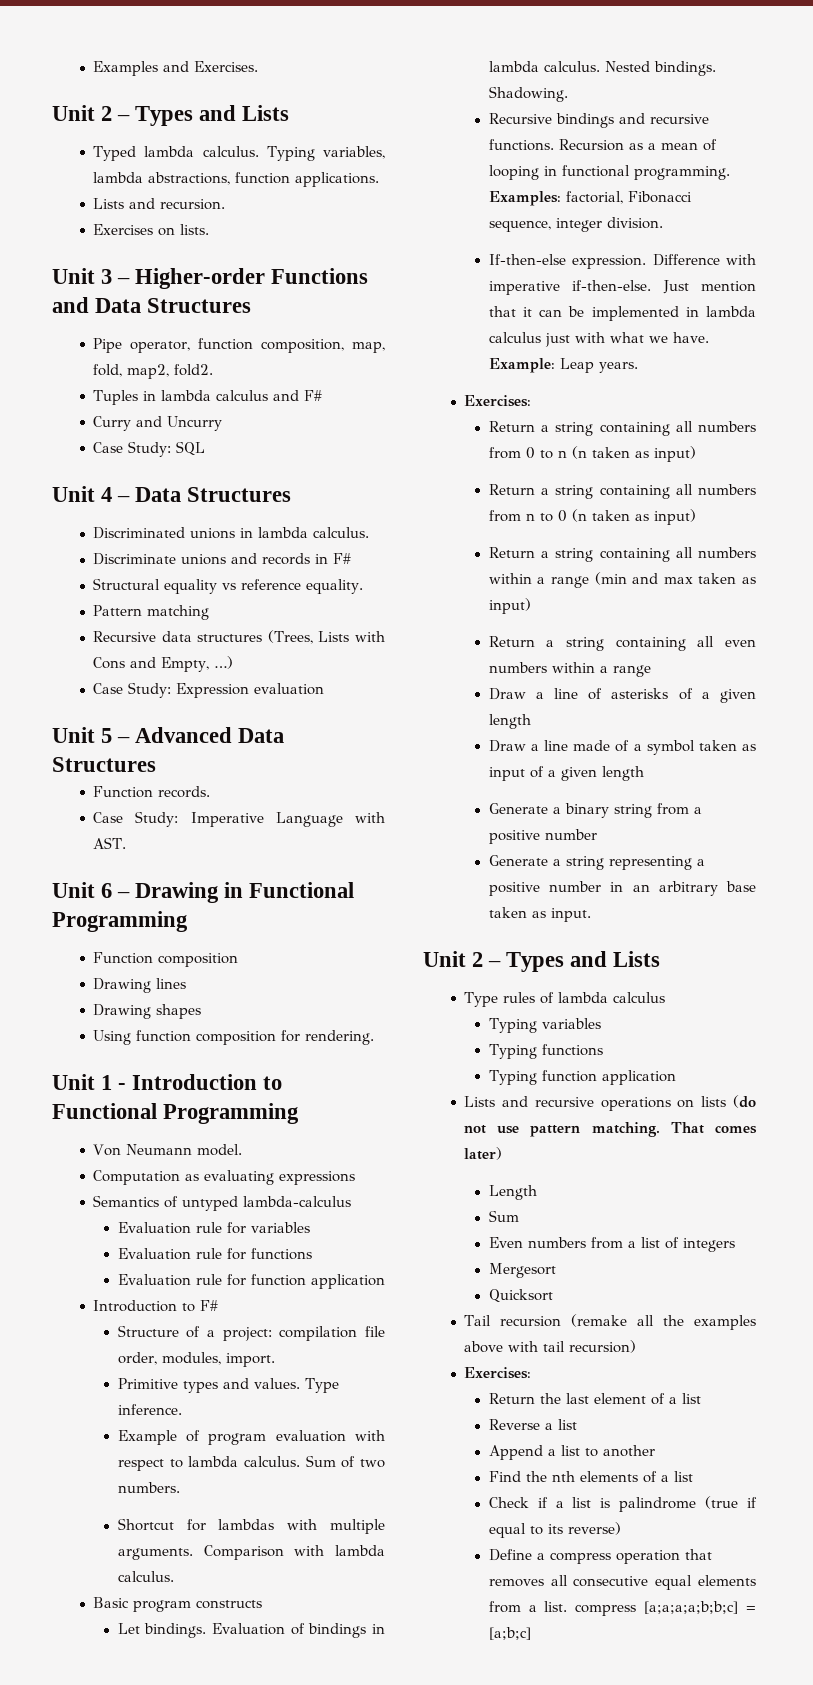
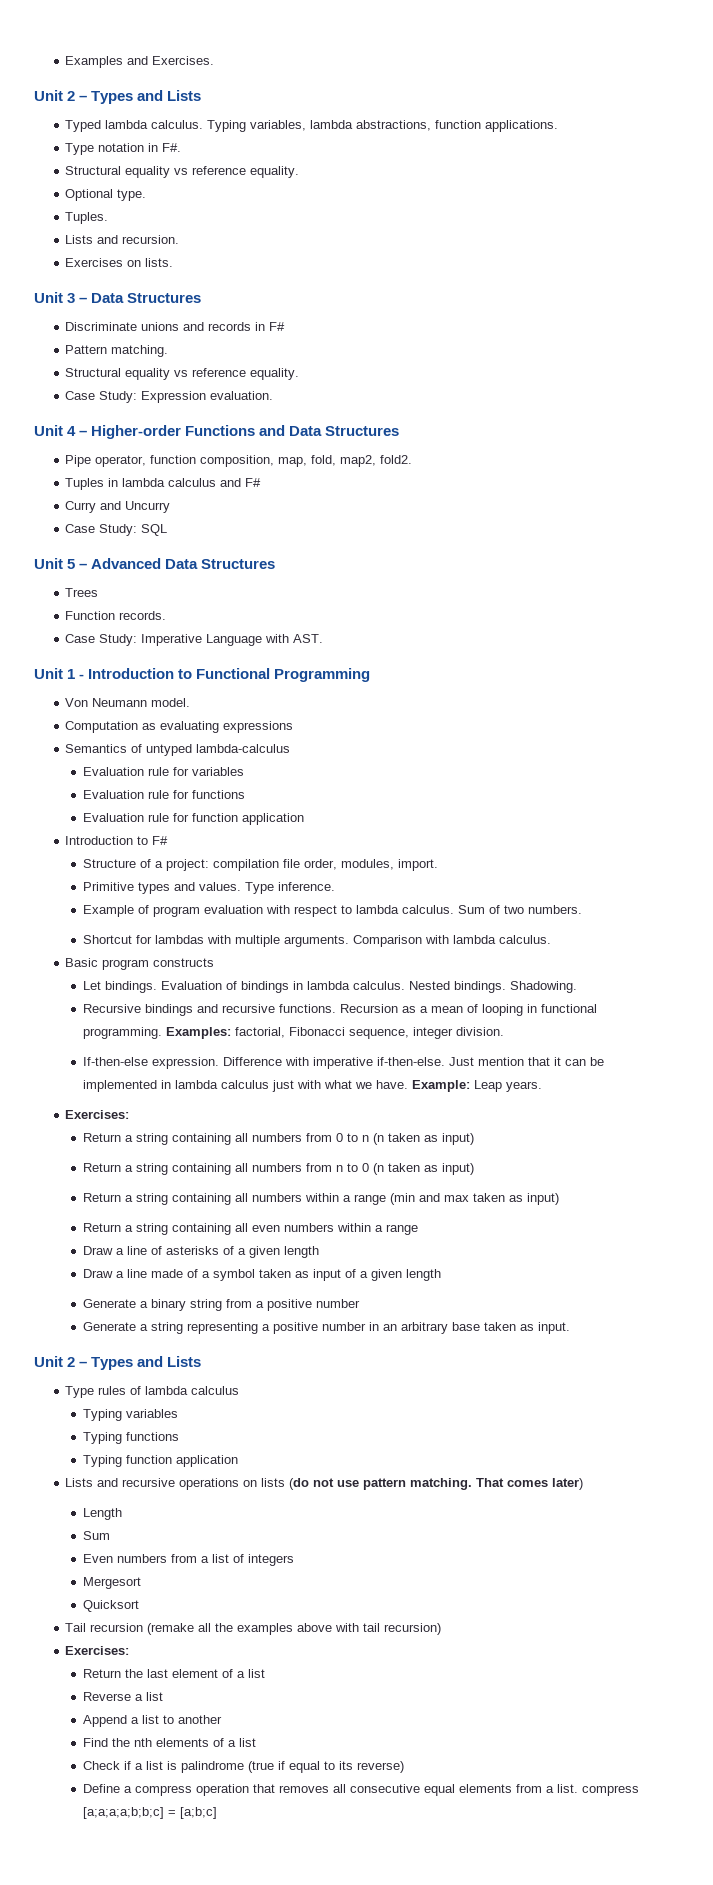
(380, 179) none -> [65,143,182,155] [65,166,300,178] [65,189,147,201] [65,212,109,224] // Type notation in F#. // Structural equality vs reference equality. // Optional type. // Tuples.
(131, 281) none -> [91,293,202,303] [65,322,286,331] [65,345,169,357] [65,368,300,380] [65,391,274,403] [34,425,88,436] Data Structures // Discriminate unions and records in F# // Pattern matching. // Structural equality vs reference equality. // Case Study: Expression evaluation. // Unit 4 –
[52,486,292,502] [93,527,370,539] [93,553,352,565] [93,578,364,594] [93,605,210,620] [93,630,385,644] [93,656,234,672] [93,682,325,698] // Unit 4 – Data Structures // Discriminated unions in lambda calculus. // Discriminate unions and records in F# // Structural equality vs reference equality. // Pattern matching // Recursive data structures (Trees, Lists with Cons and Empty, …) // Case Study: Expression evaluation -> (168, 530) none
(156, 764) none -> [65,588,99,597] // Trees
[52,882,355,903] [52,911,188,932] [93,952,239,967] [93,978,187,993] [93,1004,202,1019] [93,1030,375,1045] // Unit 6 – Drawing in Functional Programming // Function composition // Drawing lines // Drawing shapes // Using function composition for rendering. -> (324, 638) none

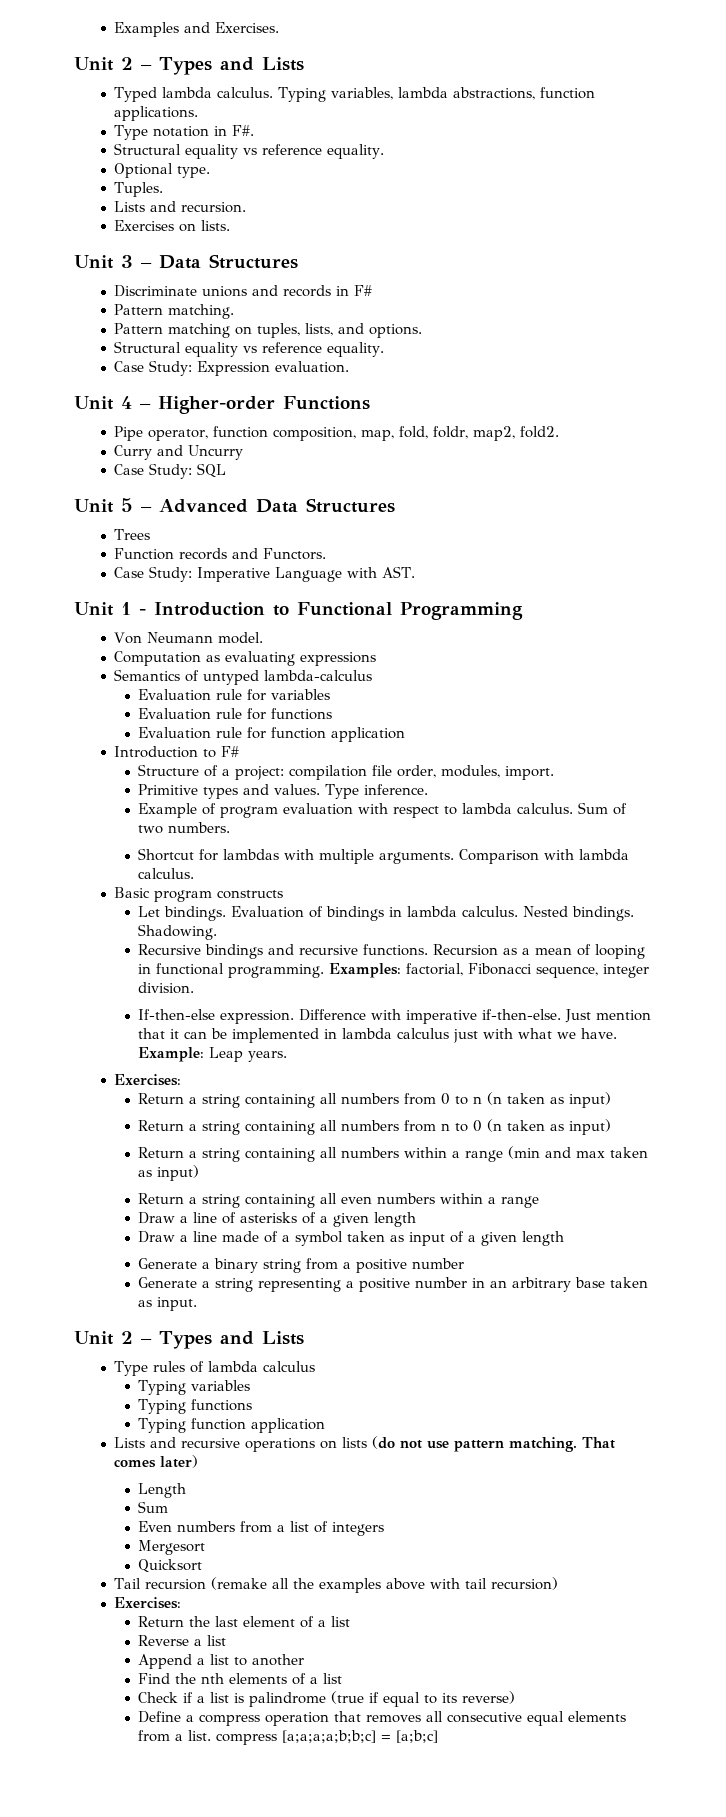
(169, 351) none -> [114,323,423,338] // Pattern matching on tuples, lists, and options.
[259,425,400,436] and Data Structures -> (370, 403) none
(337, 460) none -> [433,426,469,439] foldr,
[65,478,262,490] // Tuples in lambda calculus and F# -> (560, 432) none
[119,611,167,620] records. -> [179,548,327,560] records and Functors.

